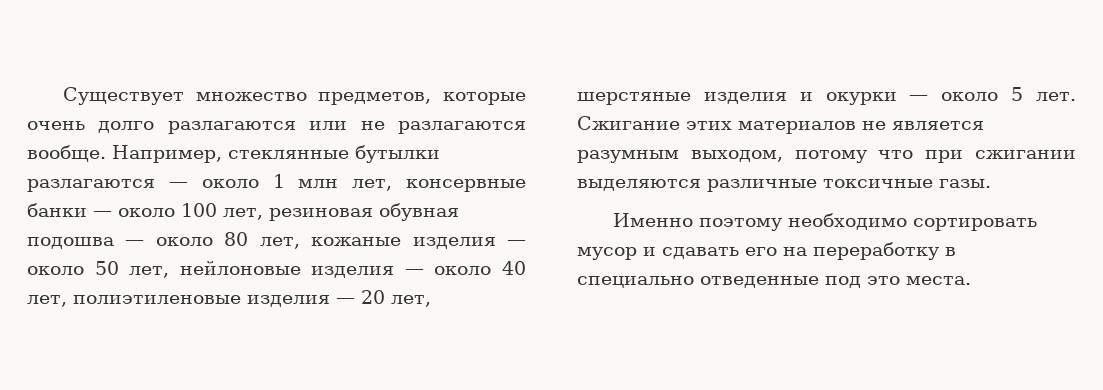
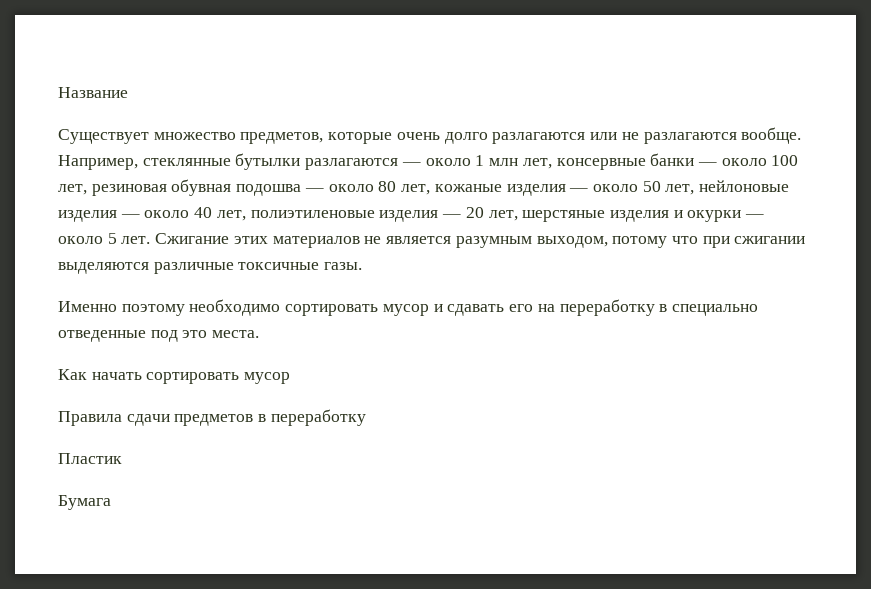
(63, 96) none -> [58,87,128,98] Название //
(971, 280) none -> [58,369,291,384] [58,409,366,426] [58,453,122,464] [58,495,111,510] // Как начать сортировать мусор // Правила сдачи предметов в переработку // Пластик // Бумага

